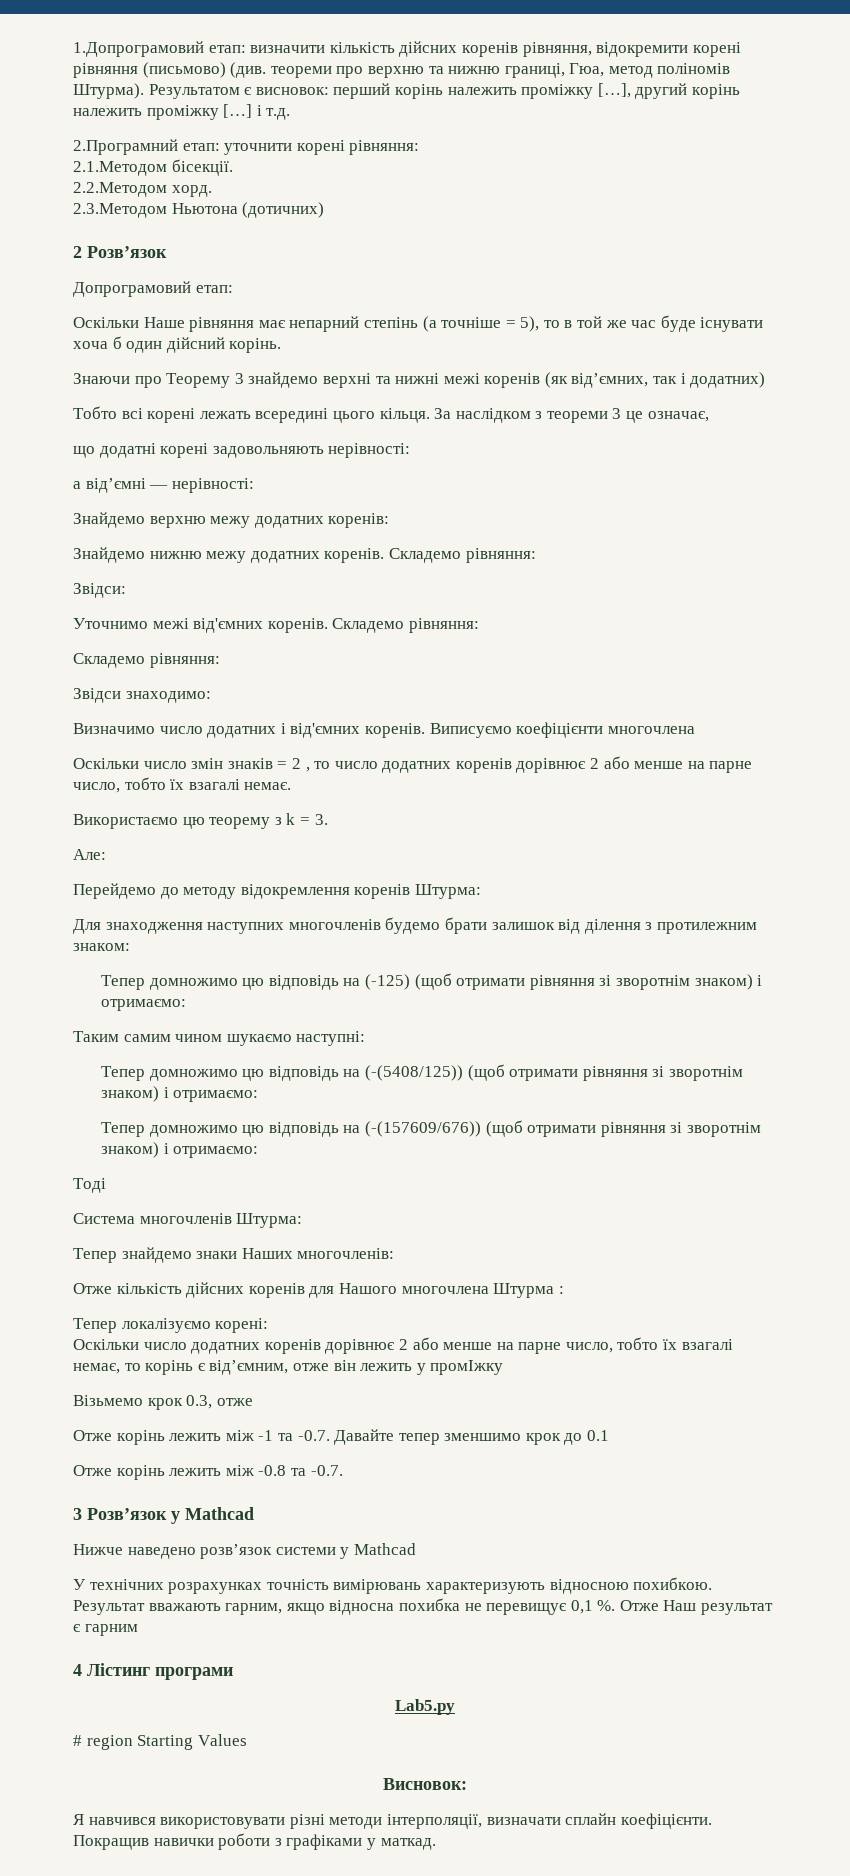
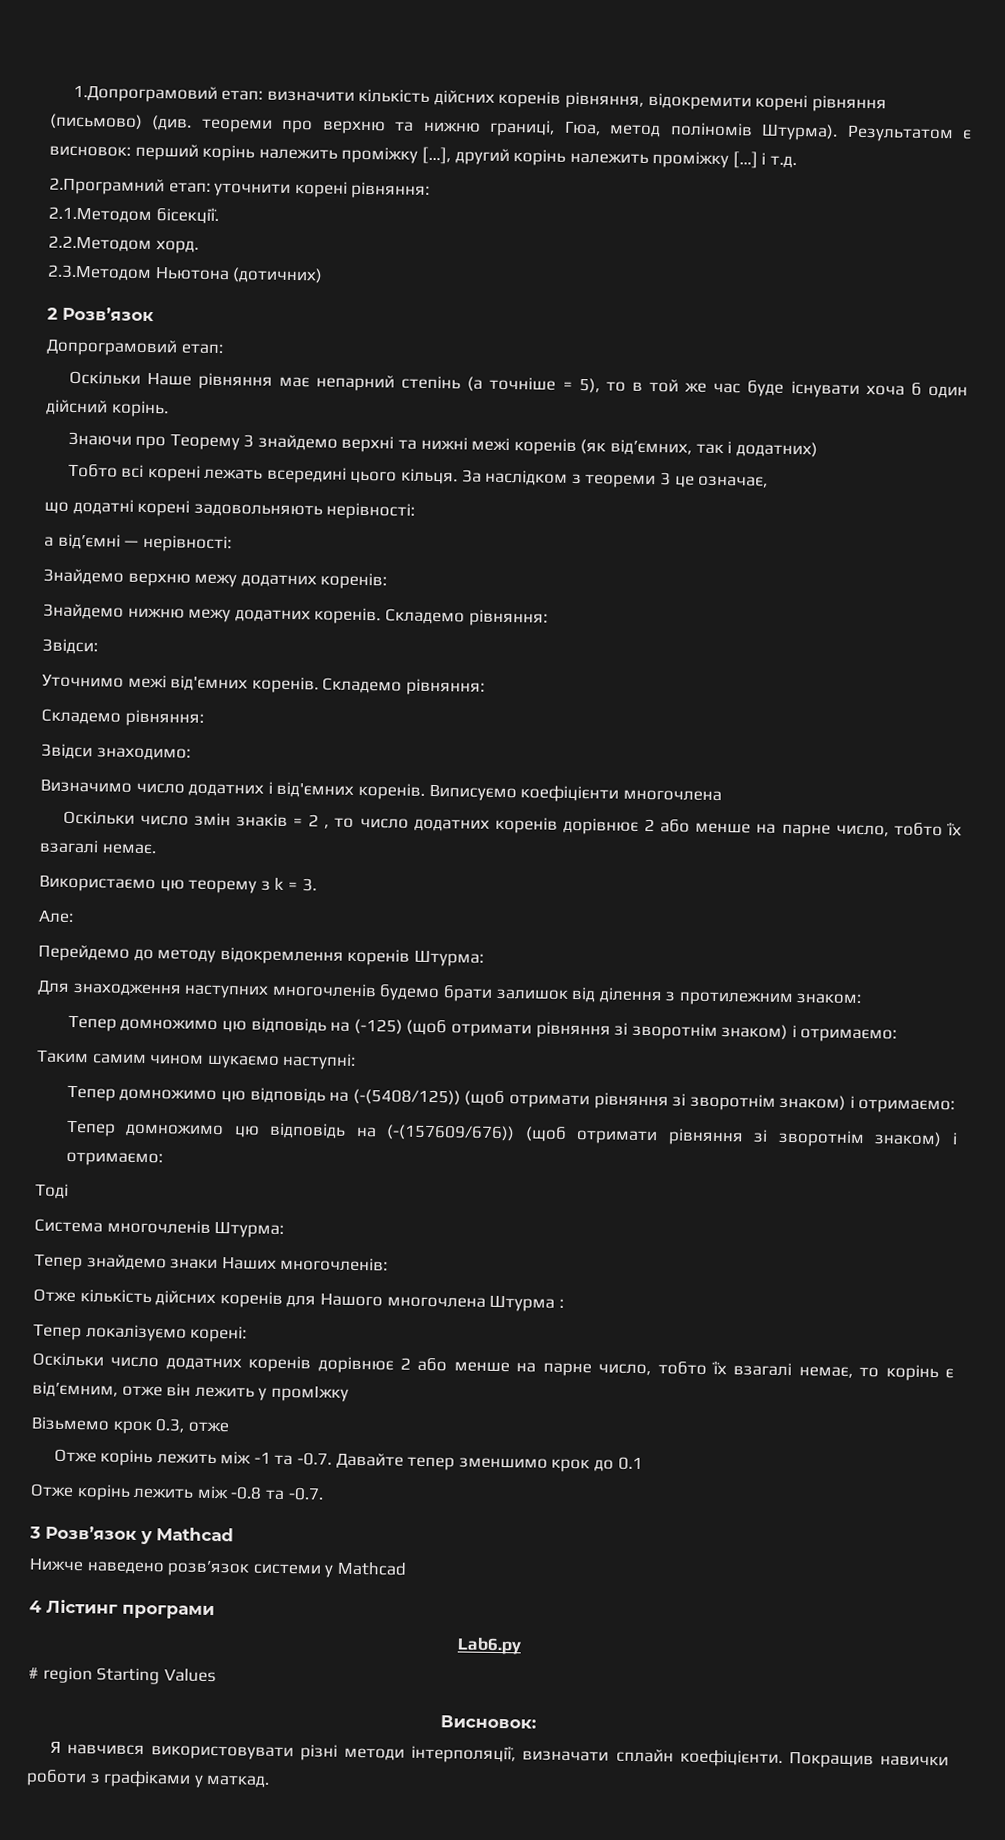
[73,1577,713,1594] [73,1598,774,1615] [73,1624,138,1636] // У технічних розрахунках точність вимірювань характеризують відносною похибкою. Результат вважають гарним, якщо відносна похибка не перевищує 0,1 %. Отже Наш результат є гарним -> (407, 1568) none
[395,1699,455,1715] Lab5.py -> [457,1637,521,1655] Lab6.py

